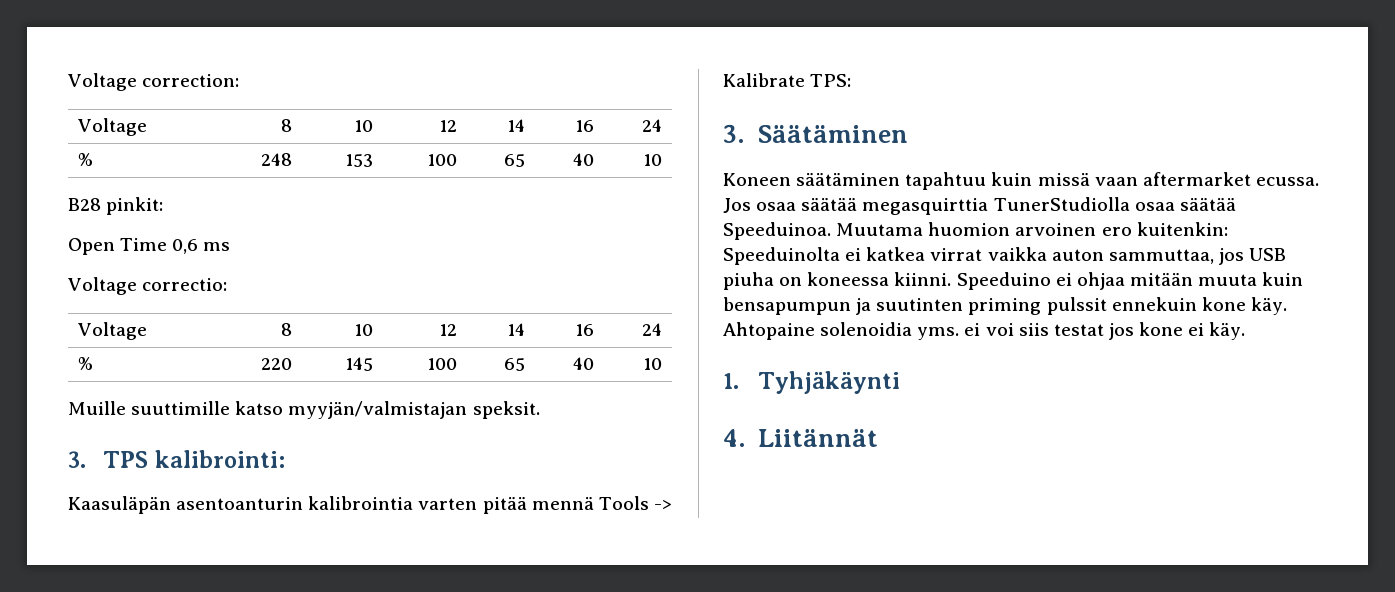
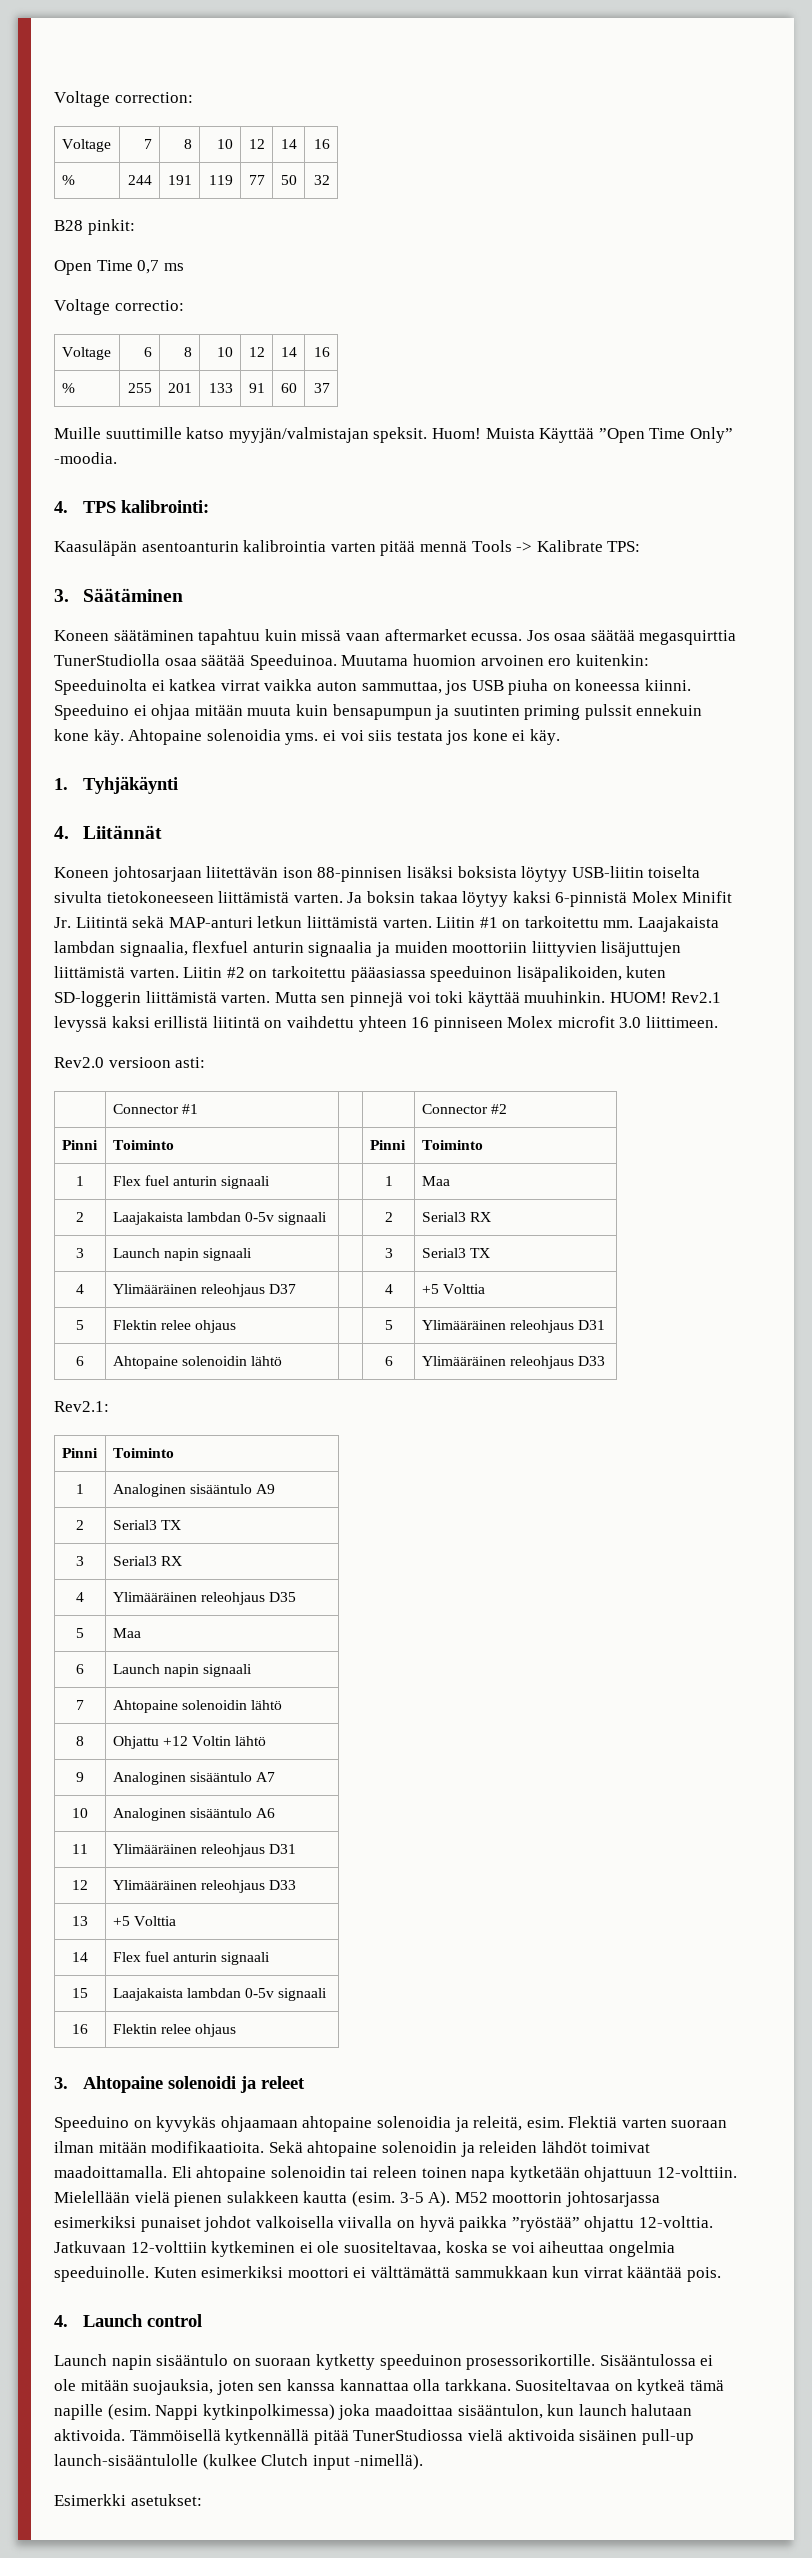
[281,119,293,132] [354,120,374,132] [439,120,458,132] [507,119,526,132] [575,120,595,132] [642,119,663,132] [77,153,93,166] [261,153,293,166] [345,154,374,167] [427,154,458,166] [504,154,526,167] [573,153,595,166] [643,154,663,166] | 8 | 10 | 12 | 14 | 16 | 24 // % | 248 | 153 | 100 | 65 | 40 | 10 -> [144,139,153,149] [184,139,193,149] [217,139,234,149] [249,139,266,149] [281,139,298,149] [314,139,331,149] [61,175,75,185] [128,175,153,185] [168,175,193,185] [209,175,234,185] [249,175,266,185] [281,175,298,185] [314,175,331,185] | 7 | 8 | 10 | 12 | 14 | 16 // % | 244 | 191 | 119 | 77 | 50 | 32
[172,239,199,254] 0,6 -> [137,260,160,274] 0,7
[281,323,293,336] [354,324,374,336] [439,324,458,336] [507,323,526,336] [575,324,595,336] [642,323,663,336] [77,357,93,370] [261,358,293,370] [345,357,374,371] [427,358,458,370] [504,358,526,371] [573,357,595,370] [643,358,663,370] | 8 | 10 | 12 | 14 | 16 | 24 // % | 220 | 145 | 100 | 65 | 40 | 10 -> [144,347,153,357] [184,347,193,357] [217,347,234,357] [249,347,266,357] [281,347,298,357] [314,347,331,357] [61,383,75,393] [128,383,153,393] [168,383,193,393] [209,383,234,393] [249,383,266,393] [281,383,298,393] [314,383,331,393] | 6 | 8 | 10 | 12 | 14 | 16 // % | 255 | 201 | 133 | 91 | 60 | 37
[68,451,86,468] // 3. -> [431,427,733,443] [54,452,117,464] [54,501,68,513] Huom! Muista Käyttää ”Open Time Only” -moodia. // 4.
[1053,324,1104,336] testat -> [396,731,443,741] testata
(879, 438) none -> [54,866,701,882] [54,891,733,907] [54,916,720,932] [54,941,682,957] [54,966,667,982] [54,991,722,1007] [54,1016,719,1032] [54,1057,206,1068] [112,1104,198,1114] [421,1104,507,1114] [61,1140,98,1150] [112,1140,174,1150] [369,1140,406,1150] [421,1140,483,1150] [76,1176,84,1186] [112,1175,271,1189] [384,1176,393,1186] [421,1176,450,1186] [76,1212,84,1222] [112,1212,328,1225] [384,1212,393,1222] [421,1212,491,1222] [76,1248,84,1258] [112,1248,253,1261] [384,1248,393,1258] [421,1248,490,1258] [76,1284,84,1294] [112,1284,297,1297] [384,1284,393,1294] [421,1284,485,1294] [76,1320,84,1330] [112,1320,237,1333] [384,1320,393,1330] [421,1320,606,1333] [76,1356,84,1366] [112,1356,283,1369] [384,1356,393,1366] [421,1356,606,1369] [54,1401,109,1412] [61,1448,98,1458] [112,1448,174,1458] [76,1484,84,1494] [112,1484,276,1497] [76,1520,84,1530] [112,1520,181,1530] [76,1556,84,1566] [112,1556,182,1566] [76,1592,84,1602] [112,1592,297,1605] [76,1628,84,1638] [112,1628,141,1638] [76,1664,84,1674] [112,1664,253,1677] [76,1700,84,1710] [112,1700,283,1713] [76,1736,84,1746] [112,1736,267,1749] [76,1772,84,1782] [112,1772,276,1785] [72,1808,88,1818] [112,1808,276,1821] [72,1844,88,1854] [112,1844,297,1857] [72,1880,88,1890] [112,1880,297,1893] [72,1916,88,1926] [112,1916,176,1926] [72,1952,88,1962] [112,1951,271,1965] [72,1988,88,1998] [112,1988,328,2001] [72,2024,88,2034] [112,2024,237,2037] [54,2076,305,2093] [54,2116,728,2132] [54,2141,651,2157] [54,2166,737,2182] [54,2191,660,2207] [54,2216,713,2232] [54,2241,675,2257] [54,2266,721,2282] [54,2314,202,2327] [54,2354,714,2370] [54,2379,725,2395] [54,2404,693,2420] [54,2429,694,2445] [54,2454,424,2470] [54,2494,202,2506] // Koneen johtosarjaan liitettävän ison 88-pinnisen lisäksi boksista löytyy USB-liitin toiselta sivulta tietokoneeseen liittämistä varten. Ja boksin takaa löytyy kaksi 6-pinnistä Molex Minifit Jr. Liitintä sekä MAP-anturi letkun liittämistä varten. Liitin #1 on tarkoitettu mm. Laajakaista lambdan signaalia, flexfuel anturin signaalia ja muiden moottoriin liittyvien lisäjuttujen liittämistä varten. Liitin #2 on tarkoitettu pääasiassa speeduinon lisäpalikoiden, kuten SD-loggerin liittämistä varten. Mutta sen pinnejä voi toki käyttää muuhinkin. HUOM! Rev2.1 levyssä kaksi erillistä liitintä on vaihdettu yhteen 16 pinniseen Molex microfit 3.0 liittimeen. // Rev2.0 versioon asti: // | Connector #1 | | | Connector #2 // Pinni | Toiminto | | Pinni | Toiminto // 1 | Flex fuel anturin signaali | | 1 | Maa // 2 | Laajakaista lambdan 0-5v signaali | | 2 | Serial3 RX // 3 | Launch napin signaali | | 3 | Serial3 TX // 4 | Ylimääräinen releohjaus D37 | | 4 | +5 Volttia // 5 | Flektin relee ohjaus | | 5 | Ylimääräinen releohjaus D31 // 6 | Ahtopaine solenoidin lähtö | | 6 | Ylimääräinen releohjaus D33 // Rev2.1: // Pinni | Toiminto // 1 | Analoginen sisääntulo A9 // 2 | Serial3 TX // 3 | Serial3 RX // 4 | Ylimääräinen releohjaus D35 // 5 | Maa // 6 | Launch napin signaali // 7 | Ahtopaine solenoidin lähtö // 8 | Ohjattu +12 Voltin lähtö // 9 | Analoginen sisääntulo A7 // 10 | Analoginen sisääntulo A6 // 11 | Ylimääräinen releohjaus D31 // 12 | Ylimääräinen releohjaus D33 // 13 | +5 Volttia // 14 | Flex fuel anturin signaali // 15 | Laajakaista lambdan 0-5v signaali // 16 | Flektin relee ohjaus // 3. Ahtopaine solenoidi ja releet // Speeduino on kyvykäs ohjaamaan ahtopaine solenoidia ja releitä, esim. Flektiä varten suoraan ilman mitään modifikaatioita. Sekä ahtopaine solenoidin ja releiden lähdöt toimivat maadoittamalla. Eli ahtopaine solenoidin tai releen toinen napa kytketään ohjattuun 12-volttiin. Mielellään vielä pienen sulakkeen kautta (esim. 3-5 A). M52 moottorin johtosarjassa esimerkiksi punaiset johdot valkoisella viivalla on hyvä paikka ”ryöstää” ohjattu 12-volttia. Jatkuvaan 12-volttiin kytkeminen ei ole suositeltavaa, koska se voi aiheuttaa ongelmia speeduinolle. Kuten esimerkiksi moottori ei välttämättä sammukkaan kun virrat kääntää pois. // 4. Launch control // Launch napin sisääntulo on suoraan kytketty speeduinon prosessorikortille. Sisääntulossa ei ole mitään suojauksia, joten sen kanssa kannattaa olla tarkkana. Suositeltavaa on kytkeä tämä napille (esim. Nappi kytkinpolkimessa) joka maadoittaa sisääntulon, kun launch halutaan aktivoida. Tämmöisellä kytkennällä pitää TunerStudiossa vielä aktivoida sisäinen pull-up launch-sisääntulolle (kulkee Clutch input -nimellä). // Esimerkki asetukset:

